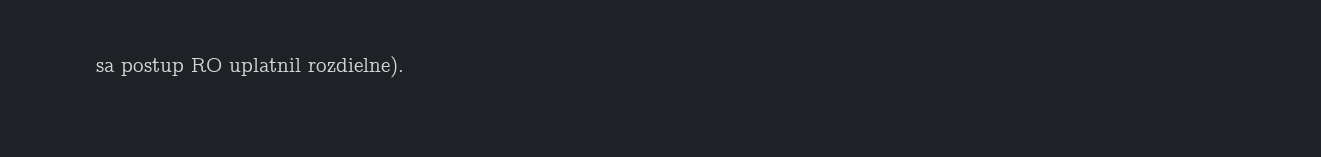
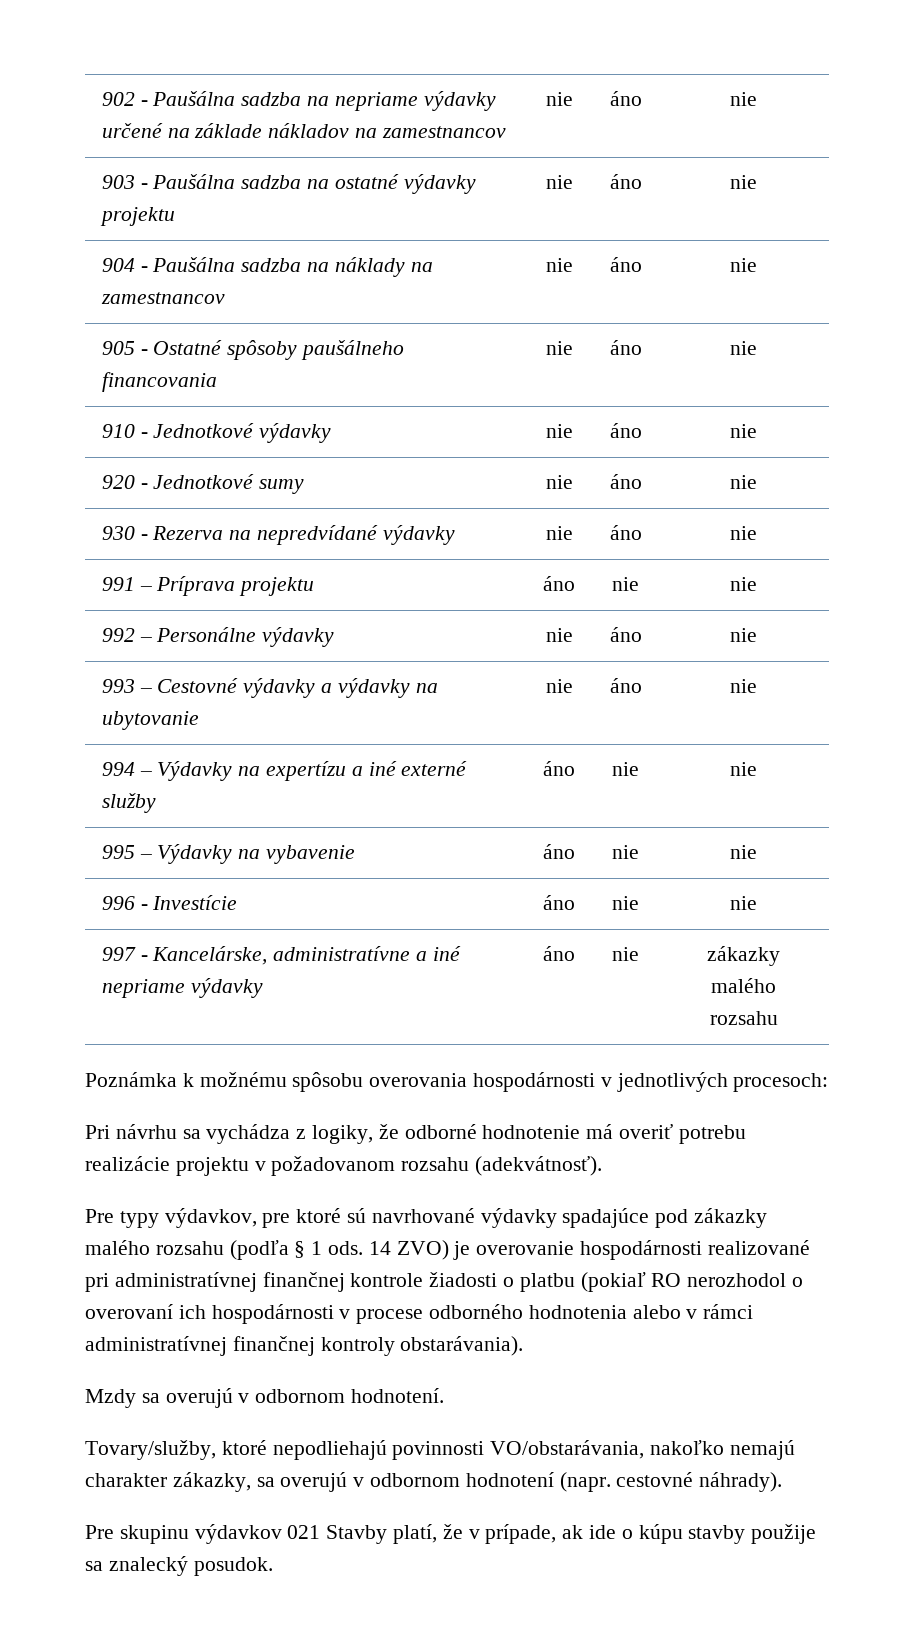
[96,56,404,78] sa postup RO uplatnil rozdielne). -> [101,91,496,111] [101,123,506,138] [545,92,573,106] [609,91,642,106] [730,92,757,106] [101,174,476,194] [99,207,175,226] [545,175,573,189] [609,174,642,189] [730,175,757,189] [101,257,433,277] [100,292,225,304] [545,258,573,272] [609,257,642,272] [730,258,757,272] [101,340,405,360] [101,372,217,392] [545,341,573,355] [609,340,642,355] [730,341,757,355] [101,423,332,443] [545,424,573,438] [609,423,642,438] [730,424,757,438] [101,474,305,494] [545,475,573,489] [609,474,642,489] [730,475,757,489] [101,525,455,545] [545,526,573,540] [609,525,642,540] [730,526,757,540] [101,576,315,596] [543,576,575,591] [612,577,639,591] [730,577,757,591] [101,627,335,647] [545,628,573,642] [609,627,642,642] [730,628,757,642] [101,678,438,698] [101,711,199,730] [545,679,573,693] [609,678,642,693] [730,679,757,693] [101,761,468,781] [101,793,156,813] [543,761,575,776] [612,762,639,776] [730,762,757,776] [101,844,356,864] [543,844,575,859] [612,845,639,859] [730,845,757,859] [101,895,238,910] [543,895,575,910] [612,896,639,910] [730,896,757,910] [101,946,461,965] [101,978,263,998] [543,946,575,961] [612,947,639,961] [707,946,780,966] [711,978,776,993] [709,1011,778,1025] [85,1072,829,1092] [85,1124,746,1144] [85,1156,603,1176] [85,1208,768,1228] [85,1240,810,1260] [85,1272,804,1292] [85,1304,754,1324] [85,1336,524,1356] [85,1388,445,1408] [85,1440,795,1460] [85,1472,783,1492] [85,1524,817,1544] [85,1556,273,1576] 902 - Paušálna sadzba na nepriame výdavky určené na základe nákladov na zamestnancov | nie | áno | nie // 903 - Paušálna sadzba na ostatné výdavky projektu | nie | áno | nie // 904 - Paušálna sadzba na náklady na zamestnancov | nie | áno | nie // 905 - Ostatné spôsoby paušálneho financovania | nie | áno | nie // 910 - Jednotkové výdavky | nie | áno | nie // 920 - Jednotkové sumy | nie | áno | nie // 930 - Rezerva na nepredvídané výdavky | nie | áno | nie // 991 – Príprava projektu | áno | nie | nie // 992 – Personálne výdavky | nie | áno | nie // 993 – Cestovné výdavky a výdavky na ubytovanie | nie | áno | nie // 994 – Výdavky na expertízu a iné externé služby | áno | nie | nie // 995 – Výdavky na vybavenie | áno | nie | nie // 996 - Investície | áno | nie | nie // 997 - Kancelárske, administratívne a iné nepriame výdavky | áno | nie | zákazky malého rozsahu // Poznámka k možnému spôsobu overovania hospodárnosti v jednotlivých procesoch: // Pri návrhu sa vychádza z logiky, že odborné hodnotenie má overiť potrebu realizácie projektu v požadovanom rozsahu (adekvátnosť). // Pre typy výdavkov, pre ktoré sú navrhované výdavky spadajúce pod zákazky malého rozsahu (podľa § 1 ods. 14 ZVO) je overovanie hospodárnosti realizované pri administratívnej finančnej kontrole žiadosti o platbu (pokiaľ RO nerozhodol o overovaní ich hospodárnosti v procese odborného hodnotenia alebo v rámci administratívnej finančnej kontroly obstarávania). // Mzdy sa overujú v odbornom hodnotení. // Tovary/služby, ktoré nepodliehajú povinnosti VO/obstarávania, nakoľko nemajú charakter zákazky, sa overujú v odbornom hodnotení (napr. cestovné náhrady). // Pre skupinu výdavkov 021 Stavby platí, že v prípade, ak ide o kúpu stavby použije sa znalecký posudok.

